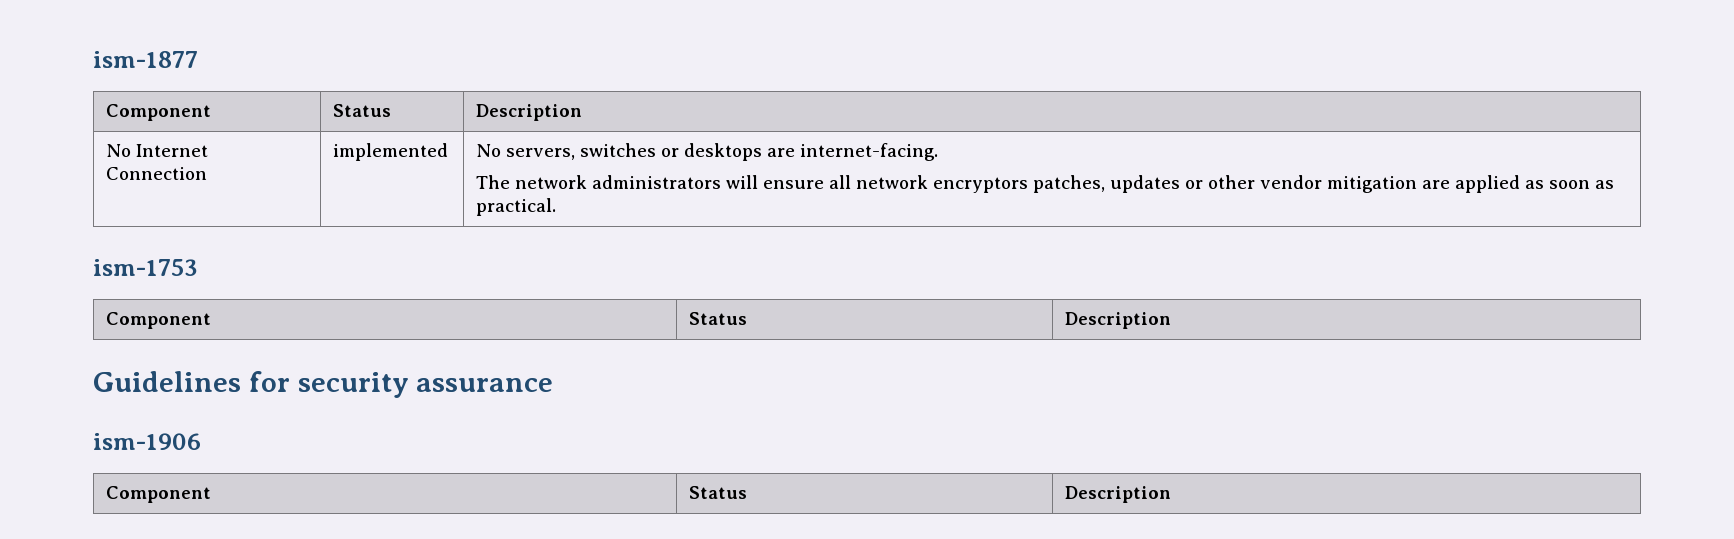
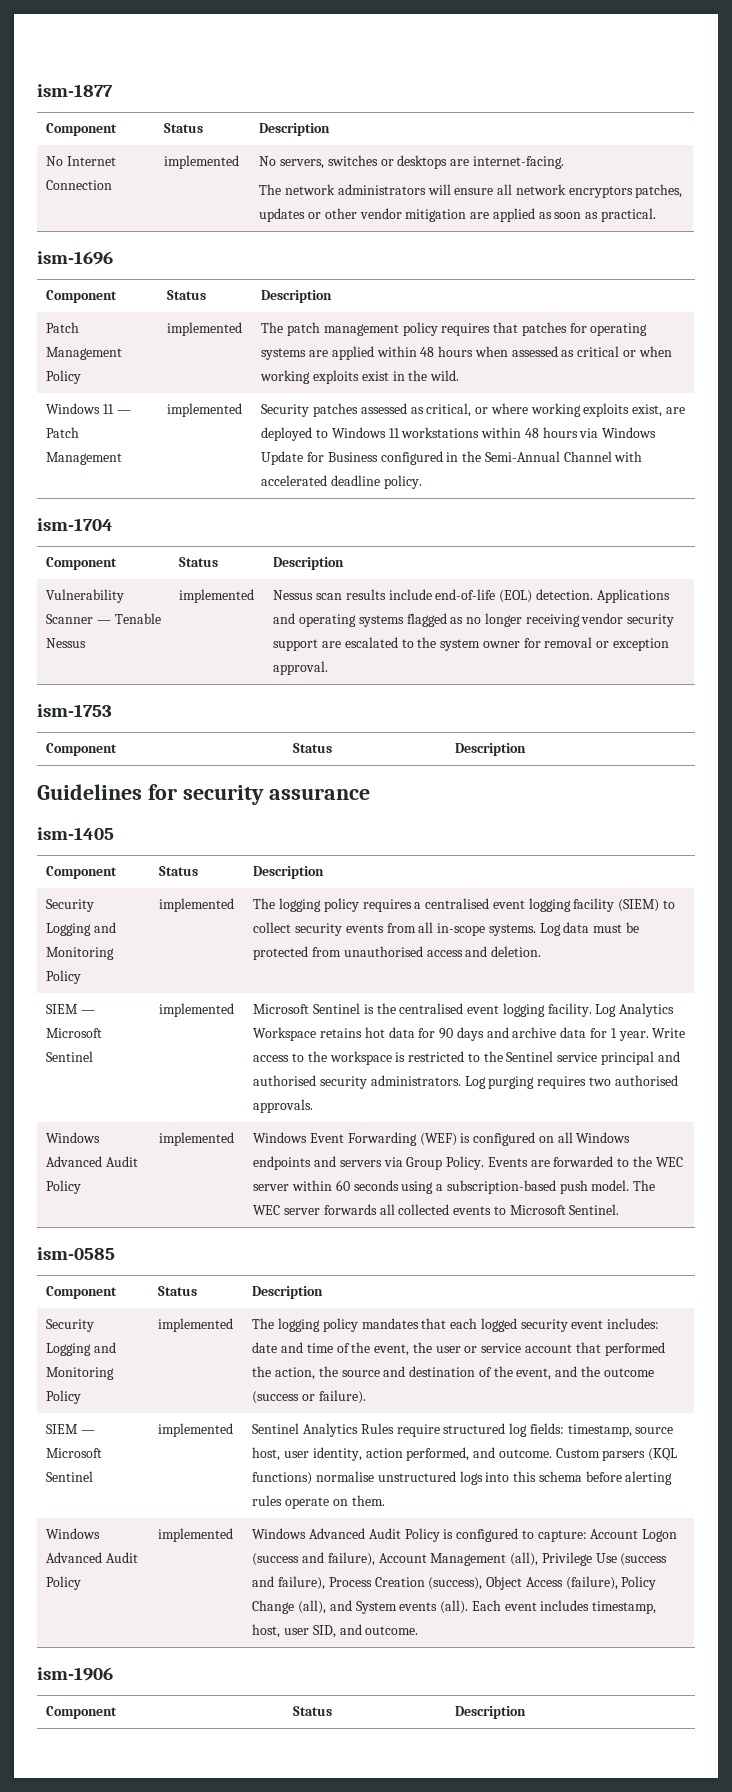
(557, 207) none -> [37,251,113,265] [46,290,118,303] [167,290,207,300] [261,290,333,303] [46,322,80,333] [46,347,123,360] [46,370,82,384] [167,322,243,336] [261,322,648,336] [261,346,672,360] [260,370,460,384] [46,403,131,414] [46,427,80,438] [46,452,123,465] [167,403,243,417] [261,403,685,417] [261,427,657,441] [261,451,643,465] [261,475,422,489] [37,518,113,531] [46,557,118,570] [179,557,219,567] [273,557,345,570] [46,589,125,603] [46,613,161,624] [46,638,87,648] [179,589,255,603] [273,589,670,603] [273,613,675,627] [273,637,669,651] [273,661,329,675] // ism-1696 // Component | Status | Description // Patch Management Policy | implemented | The patch management policy requires that patches for operating systems are applied within 48 hours when assessed as critical or when working exploits exist in the wild. // Windows 11 — Patch Management | implemented | Security patches assessed as critical, or where working exploits exist, are deployed to Windows 11 workstations within 48 hours via Windows Update for Business configured in the Semi-Annual Channel with accelerated deadline policy. // ism-1704 // Component | Status | Description // Vulnerability Scanner — Tenable Nessus | implemented | Nessus scan results include end-of-life (EOL) detection. Applications and operating systems flagged as no longer receiving vendor security support are escalated to the system owner for removal or exception approval.
(554, 385) none -> [37,827,114,840] [46,866,118,879] [159,866,199,876] [253,866,325,879] [46,899,95,912] [46,922,116,936] [46,947,115,960] [46,970,82,984] [159,898,235,912] [253,898,675,912] [253,922,639,936] [253,946,542,960] [46,1004,95,1014] [46,1028,103,1038] [46,1051,94,1062] [159,1003,235,1017] [253,1003,675,1017] [253,1027,686,1041] [253,1051,680,1065] [253,1075,678,1089] [253,1099,314,1113] [46,1132,101,1143] [46,1156,138,1167] [46,1180,82,1194] [159,1132,235,1146] [253,1132,631,1146] [253,1156,683,1170] [253,1180,656,1194] [253,1204,620,1215] [37,1247,115,1260] [46,1286,118,1299] [158,1286,198,1296] [252,1286,324,1299] [46,1319,95,1332] [46,1342,116,1356] [46,1367,115,1380] [46,1390,82,1404] [158,1318,234,1332] [252,1318,660,1332] [252,1342,665,1356] [252,1366,654,1380] [252,1390,366,1404] [46,1424,95,1434] [46,1448,103,1458] [46,1471,94,1482] [158,1423,234,1437] [252,1423,674,1437] [252,1447,678,1461] [252,1471,673,1485] [252,1495,385,1509] [46,1528,101,1539] [46,1552,138,1563] [46,1576,82,1590] [158,1528,234,1542] [252,1528,678,1542] [252,1552,668,1566] [252,1576,657,1590] [252,1600,657,1614] [252,1624,419,1638] // ism-1405 // Component | Status | Description // Security Logging and Monitoring Policy | implemented | The logging policy requires a centralised event logging facility (SIEM) to collect security events from all in-scope systems. Log data must be protected from unauthorised access and deletion. // SIEM — Microsoft Sentinel | implemented | Microsoft Sentinel is the centralised event logging facility. Log Analytics Workspace retains hot data for 90 days and archive data for 1 year. Write access to the workspace is restricted to the Sentinel service principal and authorised security administrators. Log purging requires two authorised approvals. // Windows Advanced Audit Policy | implemented | Windows Event Forwarding (WEF) is configured on all Windows endpoints and servers via Group Policy. Events are forwarded to the WEC server within 60 seconds using a subscription-based push model. The WEC server forwards all collected events to Microsoft Sentinel. // ism-0585 // Component | Status | Description // Security Logging and Monitoring Policy | implemented | The logging policy mandates that each logged security event includes: date and time of the event, the user or service account that performed the action, the source and destination of the event, and the outcome (success or failure). // SIEM — Microsoft Sentinel | implemented | Sentinel Analytics Rules require structured log fields: timestamp, source host, user identity, action performed, and outcome. Custom parsers (KQL functions) normalise unstructured logs into this schema before alerting rules operate on them. // Windows Advanced Audit Policy | implemented | Windows Advanced Audit Policy is configured to capture: Account Logon (success and failure), Account Management (all), Privilege Use (success and failure), Process Creation (success), Object Access (failure), Policy Change (all), and System events (all). Each event includes timestamp, host, user SID, and outcome.

